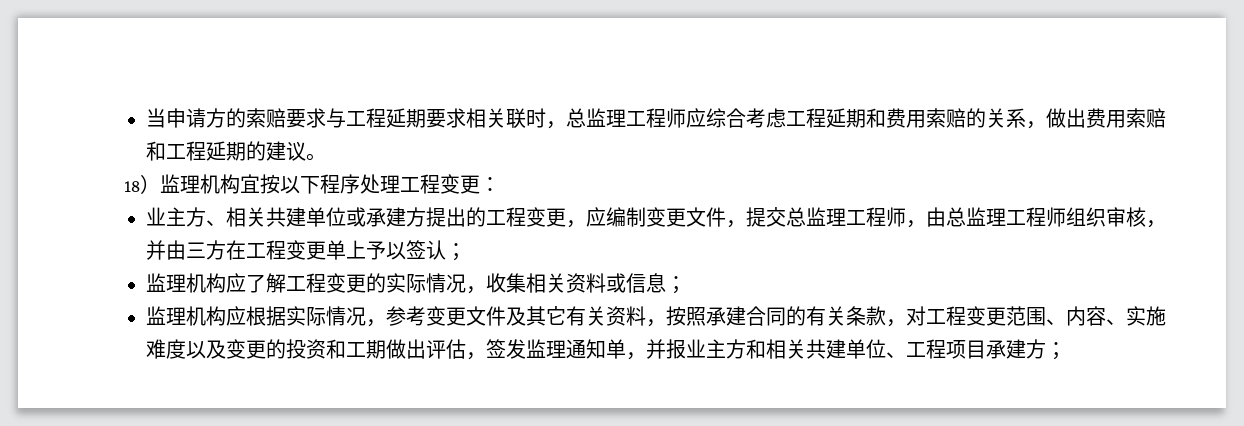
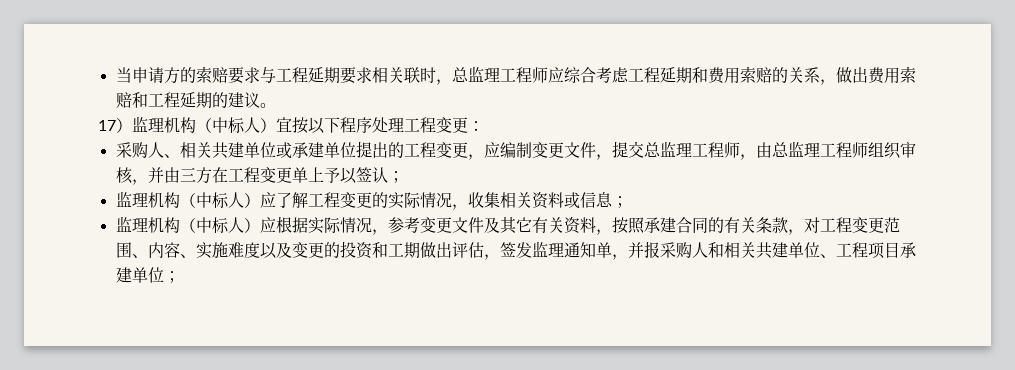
[124,181,140,192] 18 -> [98,120,116,131] 17
(240, 184) none -> [196,117,276,134] （中标人）
[146,207,206,227] 业主方 -> [115,142,164,159] 采购人
[406,207,426,227] 方 -> [323,142,356,158] 单位
(226, 283) none -> [179,192,260,209] （中标人）
(226, 316) none -> [179,217,260,234] （中标人）
[686,339,746,359] 业主方 -> [659,242,708,259] 采购人
[1026,339,1046,359] 方 -> [131,267,164,283] 单位

